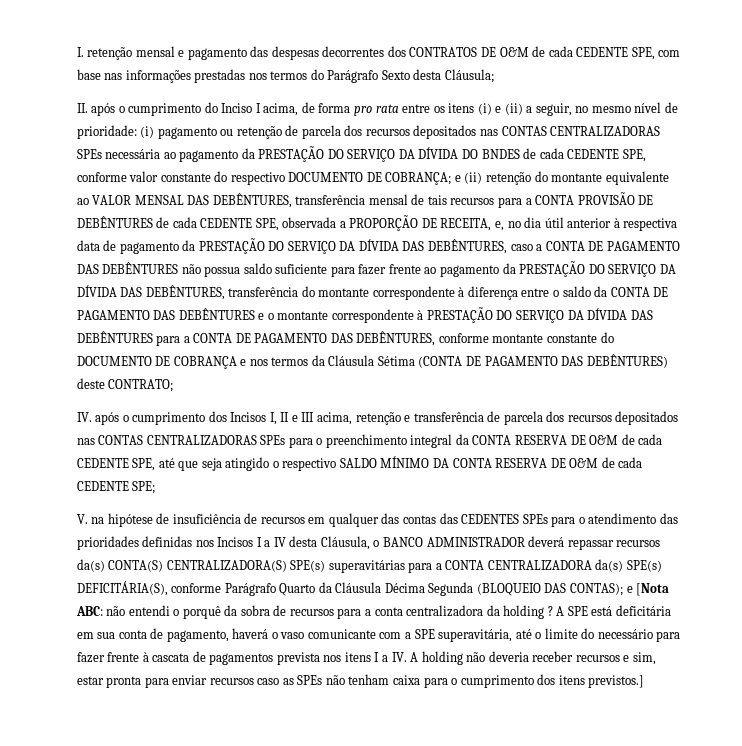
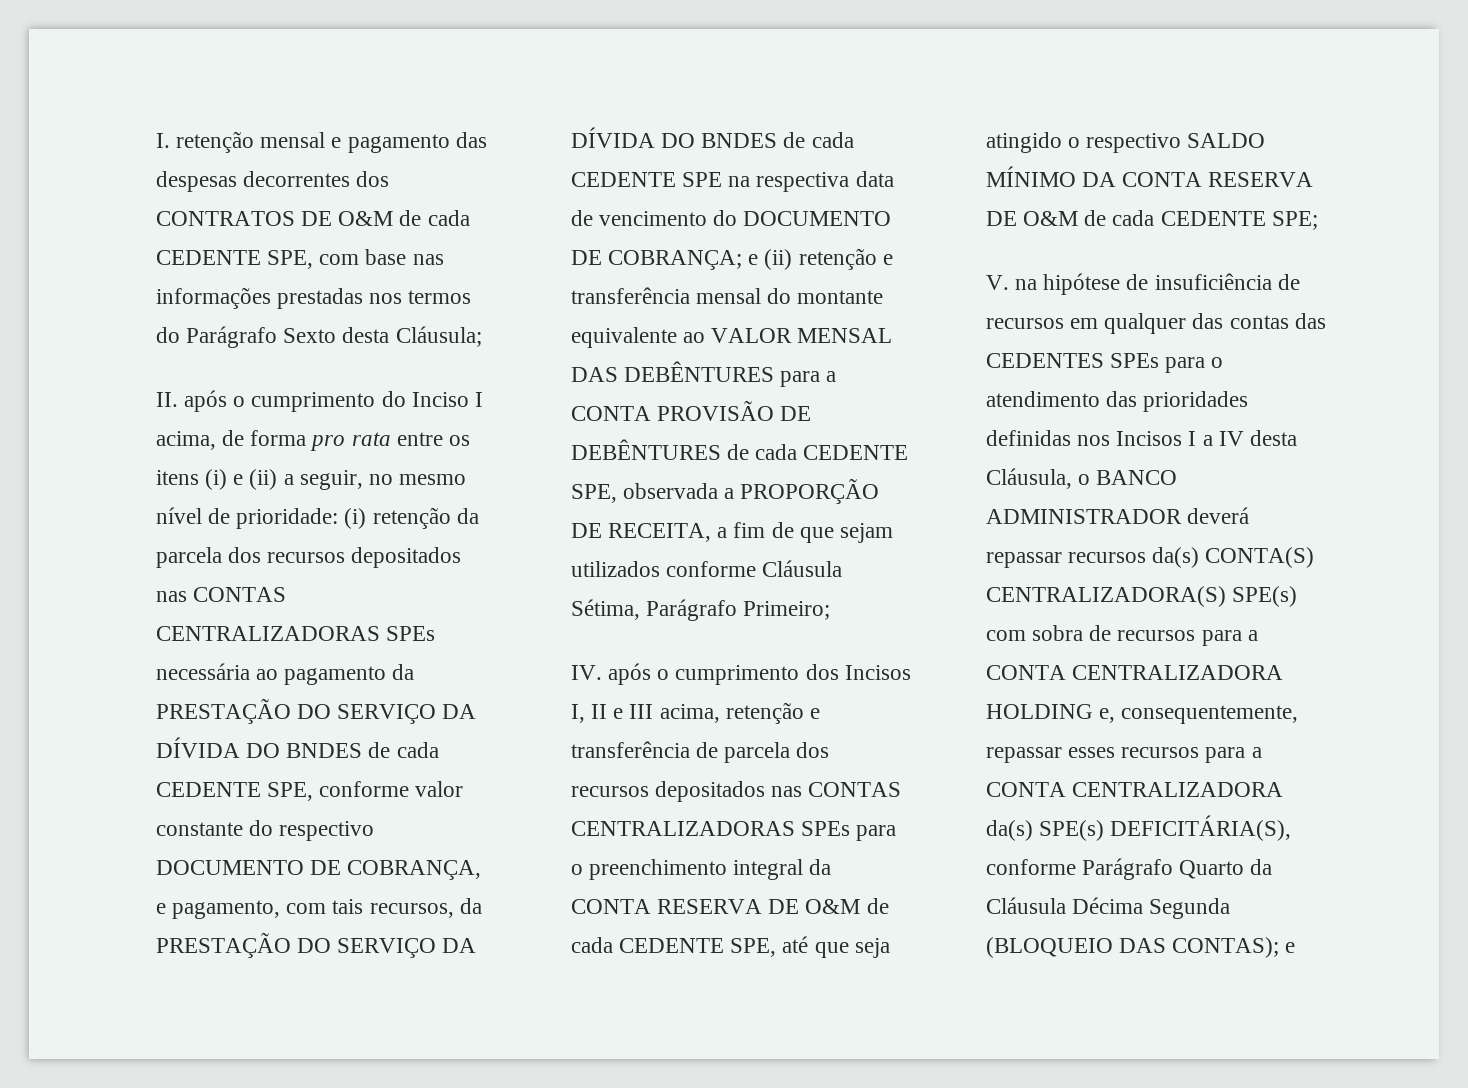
[157,125,299,139] pagamento ou retenção de -> [372,507,479,529] retenção da
(382, 177) none -> [347,860,482,880] [155,898,482,919] [155,932,477,958] [570,127,854,148] [570,171,894,192] [570,210,892,226] [570,250,602,265] COBRANÇA, e pagamento, com tais recursos, da PRESTAÇÃO DO SERVIÇO DA DÍVIDA DO BNDES de cada CEDENTE SPE na respectiva data de vencimento do DOCUMENTO DE
(531, 178) none -> [882,254,893,265] [570,287,761,304] e transferência mensal
[212,193,495,208] DEBÊNTURES, transferência mensal de tais recursos -> [623,361,774,382] DEBÊNTURES
[494,217,678,231] [76,238,680,254] [76,261,676,277] [76,285,669,300] [76,307,653,323] [76,331,614,346] [76,354,668,369] [76,378,174,392] e, no dia útil anterior à respectiva data de pagamento da PRESTAÇÃO DO SERVIÇO DA DÍVIDA DAS DEBÊNTURES, caso a CONTA DE PAGAMENTO DAS DEBÊNTURES não possua saldo suficiente para fazer frente ao pagamento da PRESTAÇÃO DO SERVIÇO DA DÍVIDA DAS DEBÊNTURES, transferência do montante correspondente à diferença entre o saldo da CONTA DE PAGAMENTO DAS DEBÊNTURES e o montante correspondente à PRESTAÇÃO DO SERVIÇO DA DÍVIDA DAS DEBÊNTURES para a CONTA DE PAGAMENTO DAS DEBÊNTURES, conforme montante constante do DOCUMENTO DE COBRANÇA e nos termos da Cláusula Sétima (CONTA DE PAGAMENTO DAS DEBÊNTURES) deste CONTRATO; -> [717,522,893,543] [570,560,843,577] [570,599,831,621] a fim de que sejam utilizados conforme Cláusula Sétima, Parágrafo Primeiro;
[328,560,405,573] superavitárias -> [985,625,1258,646] [985,665,1283,680] [985,704,1299,724] [985,747,1200,763] com sobra de recursos para a CONTA CENTRALIZADORA HOLDING e, consequentemente, repassar esses recursos
[636,583,670,596] [75,605,671,619] [76,628,681,642] [76,651,656,665] [76,674,645,688] [Nota ABC: não entendi o porquê da sobra de recursos para a conta centralizadora da holding ? A SPE está deficitária em sua conta de pagamento, haverá o vaso comunicante com a SPE superavitária, até o limite do necessário para fazer frente à cascata de pagamentos prevista nos itens I a IV. A holding não deveria receber recursos e sim, estar pronta para enviar recursos caso as SPEs não tenham caixa para o cumprimento dos itens previstos.] -> (1296, 947) none

